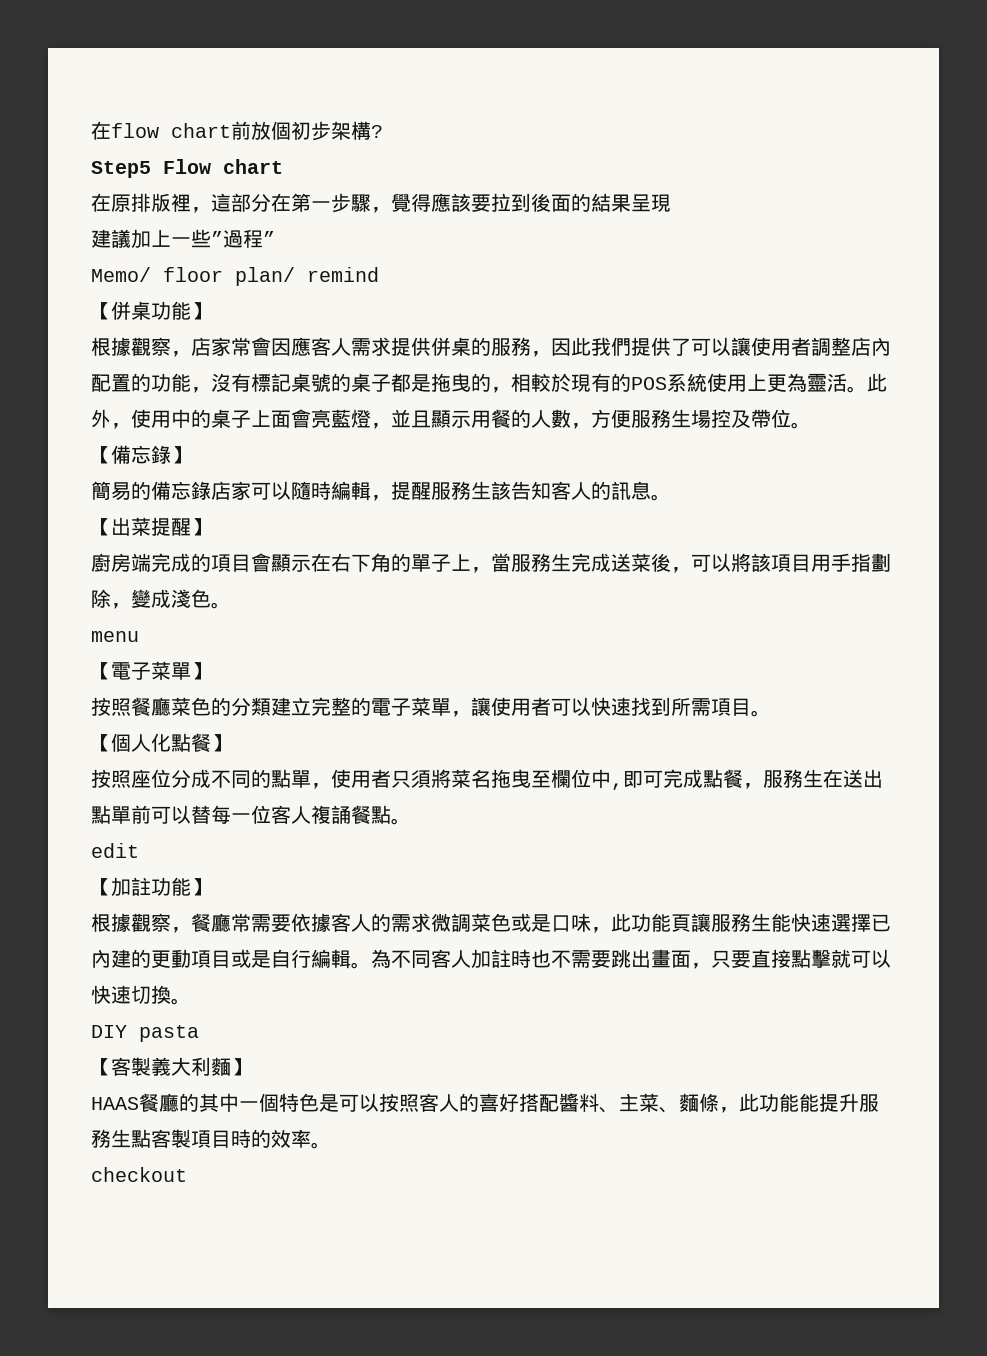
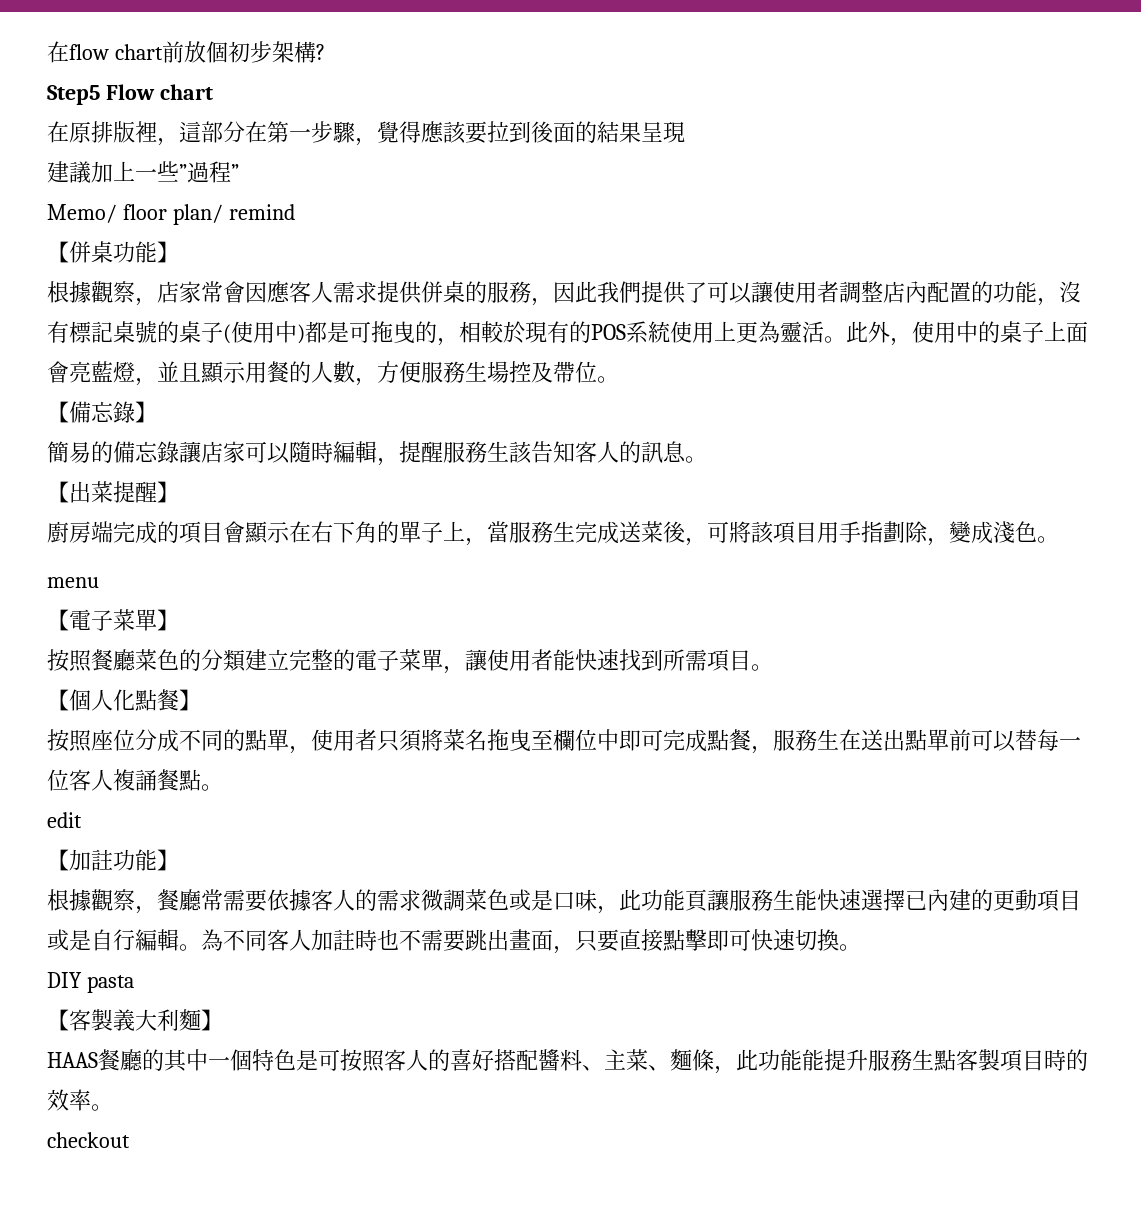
[391,373,431,392] 都是 -> [223,321,371,344] (使用中)都是可
(211, 490) none -> [179,441,201,463] 讓
[711,553,731,572] 以 -> (729, 532) none
[551,697,591,716] 可以 -> [553,649,575,671] 能
[611,783,623,790] , -> (619, 740) none
[831,949,891,968] 就可以 -> [707,929,751,951] 即可
[359,1093,379,1112] 以 -> (340, 1060) none

